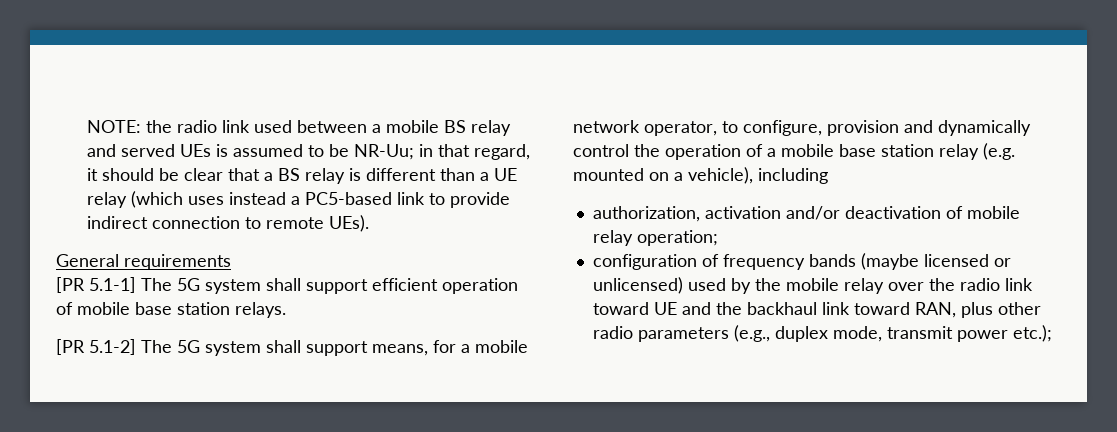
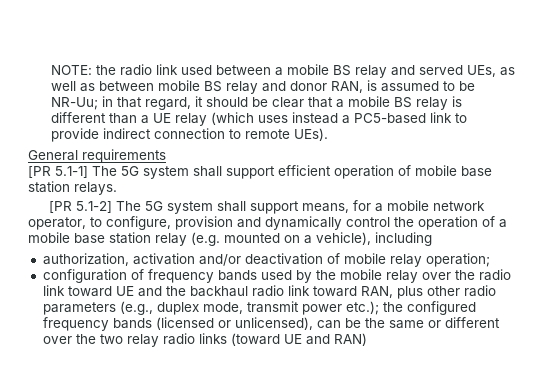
[179,144,211,157] UEs -> [466,65,515,77] [50,80,363,94] UEs, as well as between mobile BS relay and donor RAN,
(273, 176) none -> [347,96,390,107] mobile
[860,253,1011,270] [592,277,683,294] (maybe licensed or unlicensed) -> (257, 275) none
(817, 308) none -> [251,285,284,297] radio
(1052, 333) none -> [382,301,476,315] [42,317,500,331] [42,333,367,347] the configured frequency bands (licensed or unlicensed), can be the same or different over the two relay radio links (toward UE and RAN)

